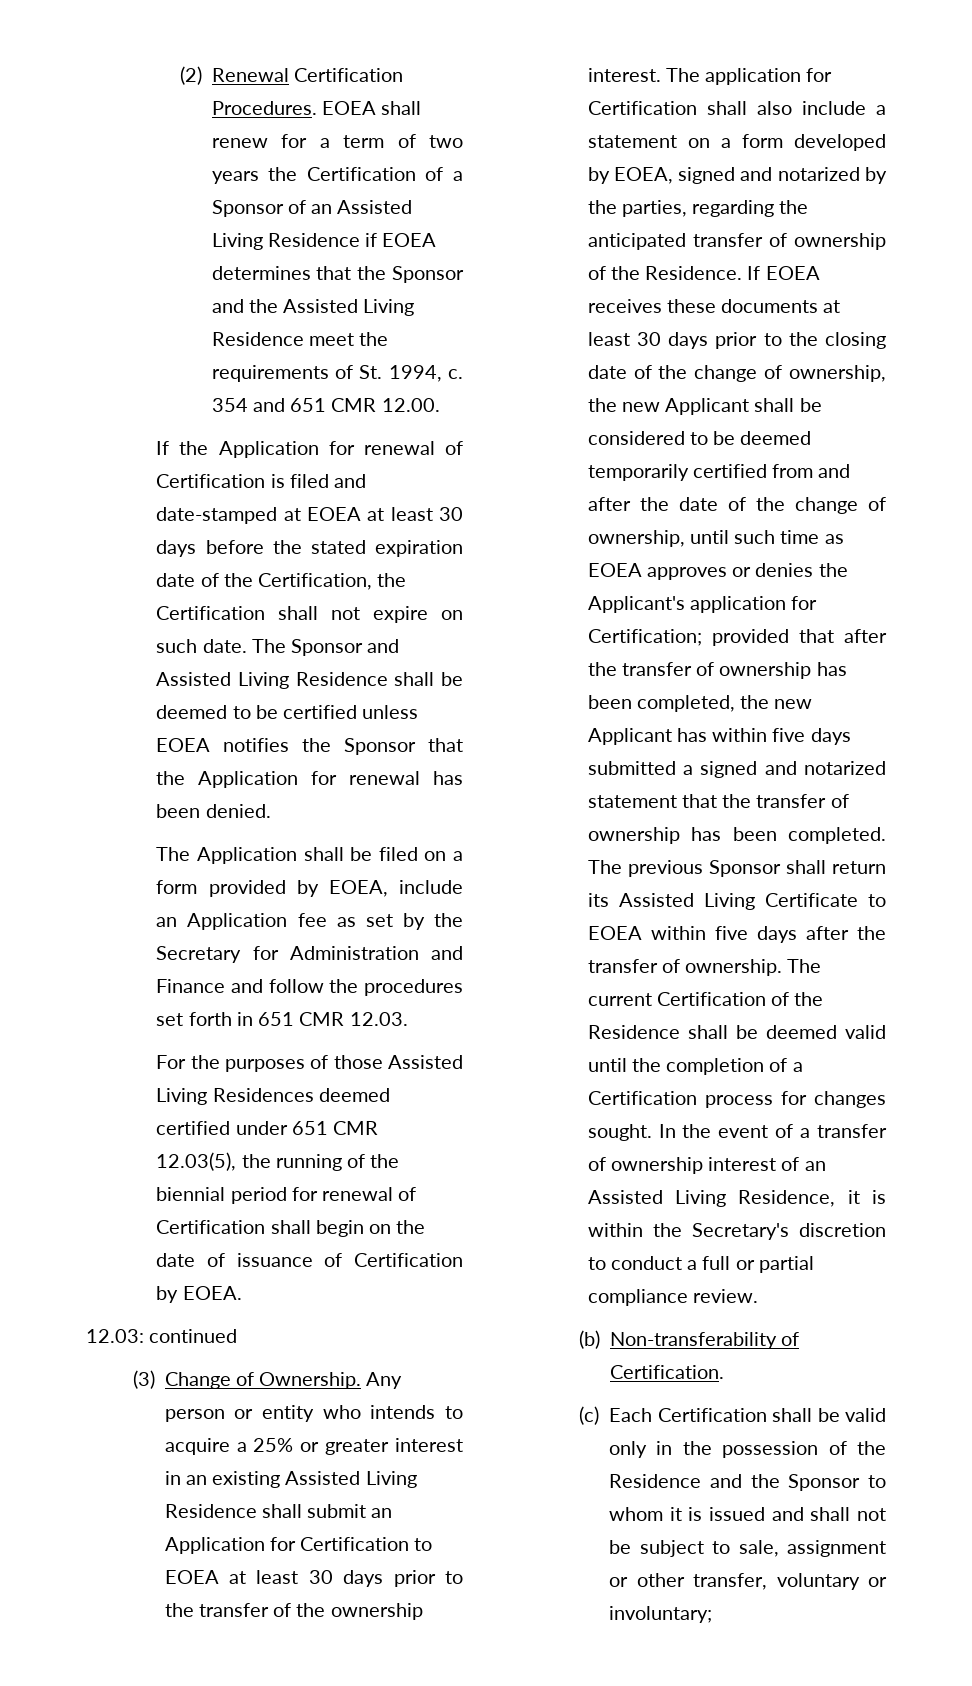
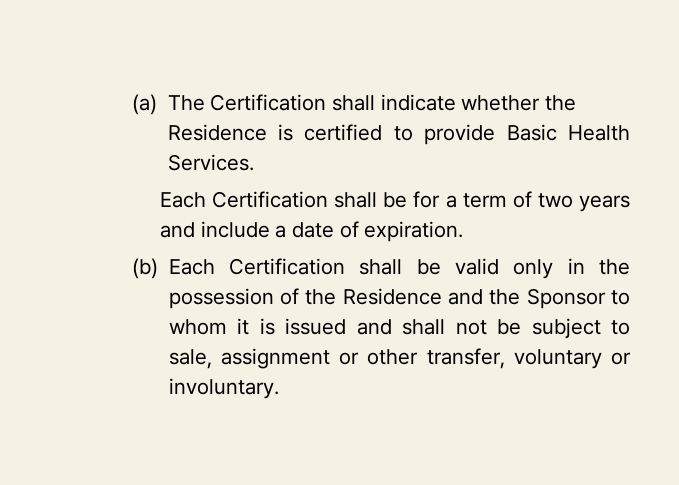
[179,66,403,85] [211,101,422,115] [211,138,268,148] (2) Renewal Certification Procedures. EOEA shall renew -> [132,94,577,115] [167,124,630,145] [167,154,254,171] [159,191,408,208] (a) The Certification shall indicate whether the Residence is certified to provide Basic Health Services. // Each Certification shall be
[268,167,463,181] [211,200,413,217] [211,233,437,250] [211,266,464,283] [211,299,415,316] [211,332,389,346] [211,365,463,382] [211,398,440,412] [156,441,463,458] [156,474,367,488] [156,507,463,524] [156,540,463,557] [156,573,407,590] [156,606,463,623] [156,639,400,656] [156,672,463,689] [156,705,419,719] [156,738,463,755] [156,771,463,788] [156,804,271,818] [156,847,463,864] [156,880,463,897] [156,913,463,930] [156,946,463,963] [156,979,463,996] [156,1012,408,1026] [156,1055,463,1072] [156,1088,390,1105] [156,1121,379,1135] [156,1152,400,1171] [156,1187,417,1204] [156,1220,426,1237] [156,1253,463,1267] [156,1286,242,1303] [86,1329,238,1343] [132,1370,403,1389] [164,1405,463,1422] [164,1438,463,1455] [164,1471,417,1488] [164,1504,393,1518] [164,1537,433,1554] [164,1570,463,1587] [164,1603,423,1620] [587,68,833,85] [587,101,886,115] [587,134,886,151] [587,167,887,184] [587,200,809,217] [587,233,886,250] [587,266,820,280] [587,299,841,313] [587,332,886,349] [587,365,886,382] [587,398,822,415] [587,431,812,445] [587,464,851,481] [587,497,886,514] [587,530,844,547] [587,563,848,580] [587,596,818,613] [587,629,887,646] [587,662,847,679] [587,695,813,712] [587,728,851,745] [587,761,886,778] [587,794,849,808] [587,827,886,844] [587,860,886,877] [587,893,886,910] [587,926,886,943] [587,959,822,976] [587,992,824,1006] [587,1025,886,1039] [587,1058,803,1075] [587,1091,886,1108] [587,1124,887,1141] [587,1157,826,1174] [587,1190,886,1207] [587,1223,886,1240] [587,1256,814,1273] [587,1289,758,1306] [579,1330,800,1349] [610,1365,725,1379] [579,1406,600,1425] the Certification of a Sponsor of an Assisted Living Residence if EOEA determines that the Sponsor and the Assisted Living Residence meet the requirements of St. 1994, c. 354 and 651 CMR 12.00. // If the Application for renewal of Certification is filed and date-stamped at EOEA at least 30 days before the stated expiration date of the Certification, the Certification shall not expire on such date. The Sponsor and Assisted Living Residence shall be deemed to be certified unless EOEA notifies the Sponsor that the Application for renewal has been denied. // The Application shall be filed on a form provided by EOEA, include an Application fee as set by the Secretary for Administration and Finance and follow the procedures set forth in 651 CMR 12.03. // For the purposes of those Assisted Living Residences deemed certified under 651 CMR 12.03(5), the running of the biennial period for renewal of Certification shall begin on the date of issuance of Certification by EOEA. // 12.03: continued // (3) Change of Ownership. Any person or entity who intends to acquire a 25% or greater interest in an existing Assisted Living Residence shall submit an Application for Certification to EOEA at least 30 days prior to the transfer of the ownership interest. The application for Certification shall also include a statement on a form developed by EOEA, signed and notarized by the parties, regarding the anticipated transfer of ownership of the Residence. If EOEA receives these documents at least 30 days prior to the closing date of the change of ownership, the new Applicant shall be considered to be deemed temporarily certified from and after the date of the change of ownership, until such time as EOEA approves or denies the Applicant's application for Certification; provided that after the transfer of ownership has been completed, the new Applicant has within five days submitted a signed and notarized statement that the transfer of ownership has been completed. The previous Sponsor shall return its Assisted Living Certificate to EOEA within five days after the transfer of ownership. The current Certification of the Residence shall be deemed valid until the completion of a Certification process for changes sought. In the event of a transfer of ownership interest of an Assisted Living Residence, it is within the Secretary's discretion to conduct a full or partial compliance review. // (b) Non-transferability of Certification. // (c) -> [159,221,464,242] [132,258,159,279] and include a date of expiration. // (b)
[609,1606,713,1623] involuntary; -> [168,378,279,399] involuntary.

